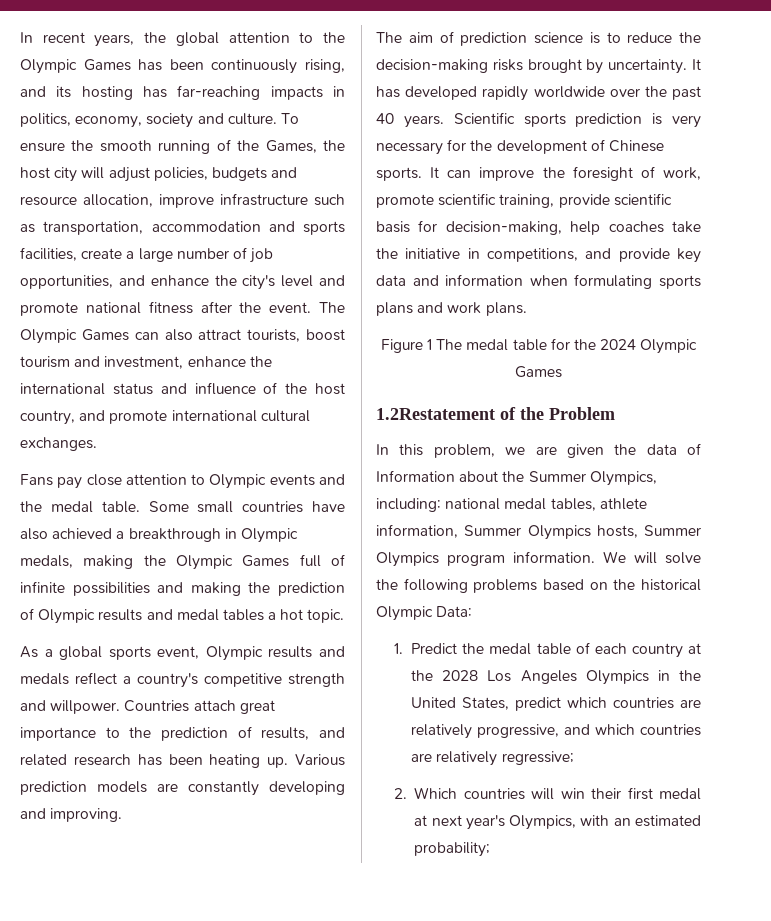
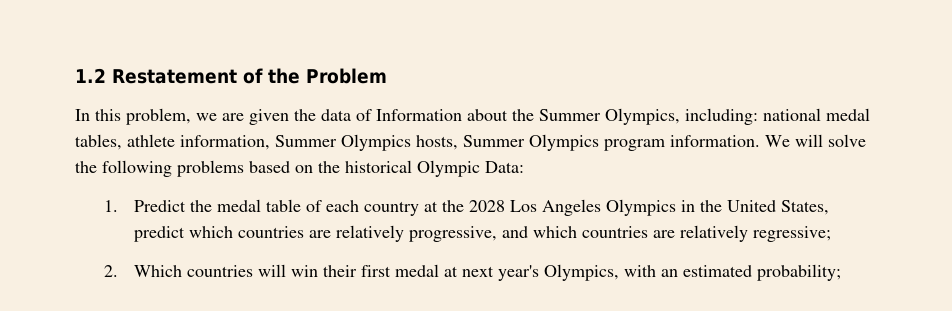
[20,32,345,47] [20,59,345,74] [20,85,345,100] [20,113,299,128] [20,139,345,154] [20,167,298,182] [20,193,345,208] [20,221,345,235] [20,247,274,263] [20,275,345,290] [20,301,345,316] [20,329,345,344] [20,356,272,369] [20,382,345,395] [20,410,310,425] [20,437,97,451] [20,474,345,489] [20,501,345,513] [20,528,298,543] [20,554,345,570] [20,581,345,596] [20,608,345,624] [20,646,345,661] [20,672,345,688] [20,700,275,714] [20,726,345,741] [20,754,345,768] [20,781,345,796] [20,808,123,822] [376,31,701,46] [376,59,701,74] [376,86,701,101] [376,112,701,128] [376,139,664,155] [376,166,701,181] [376,193,672,208] [376,220,701,235] [376,248,701,263] [376,274,701,289] [376,302,527,316] [380,338,698,354] [515,366,562,378] [376,408,495,420] In recent years, the global attention to the Olympic Games has been continuously rising, and its hosting has far-reaching impacts in politics, economy, society and culture. To ensure the smooth running of the Games, the host city will adjust policies, budgets and resource allocation, improve infrastructure such as transportation, accommodation and sports facilities, create a large number of job opportunities, and enhance the city's level and promote national fitness after the event. The Olympic Games can also attract tourists, boost tourism and investment, enhance the international status and influence of the host country, and promote international cultural exchanges. // Fans pay close attention to Olympic events and the medal table. Some small countries have also achieved a breakthrough in Olympic medals, making the Olympic Games full of infinite possibilities and making the prediction of Olympic results and medal tables a hot topic. // As a global sports event, Olympic results and medals reflect a country's competitive strength and willpower. Countries attach great importance to the prediction of results, and related research has been heating up. Various prediction models are constantly developing and improving. // The aim of prediction science is to reduce the decision-making risks brought by uncertainty. It has developed rapidly worldwide over the past 40 years. Scientific sports prediction is very necessary for the development of Chinese sports. It can improve the foresight of work, promote scientific training, provide scientific basis for decision-making, help coaches take the initiative in competitions, and provide key data and information when formulating sports plans and work plans. // Figure 1 The medal table for the 2024 Olympic Games // 1.2Restatement -> [75,68,237,84] 1.2 Restatement

